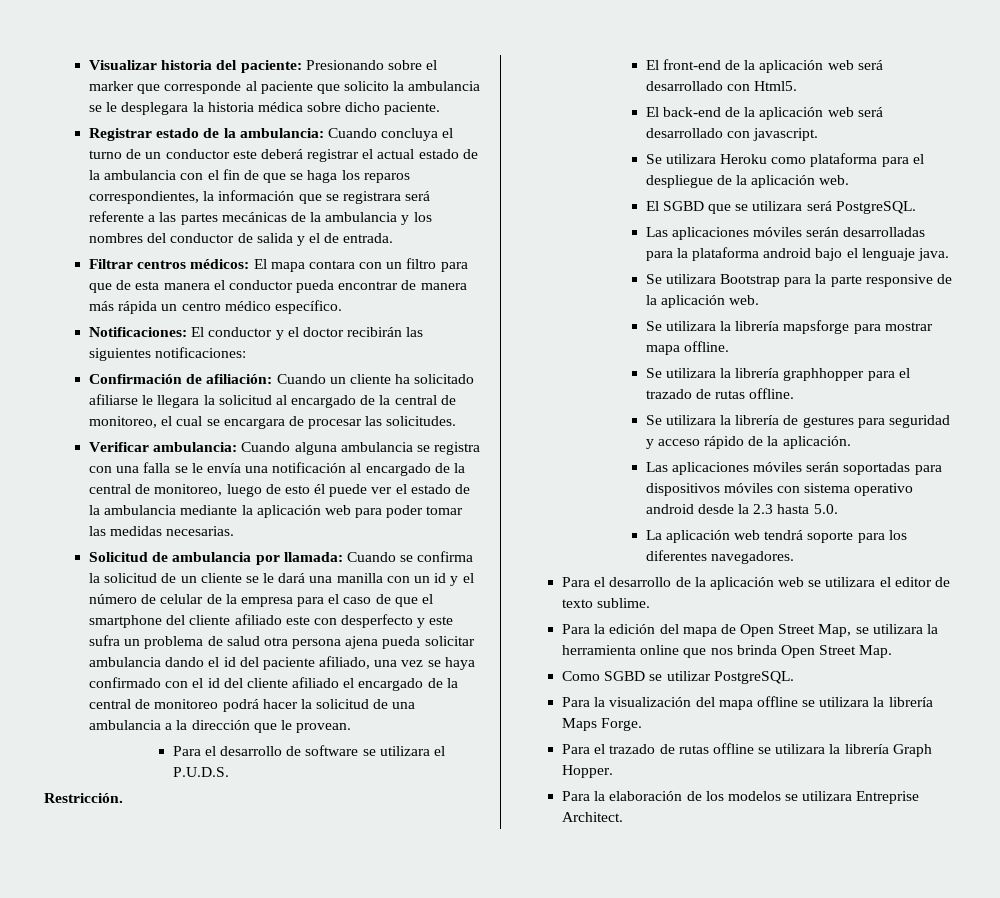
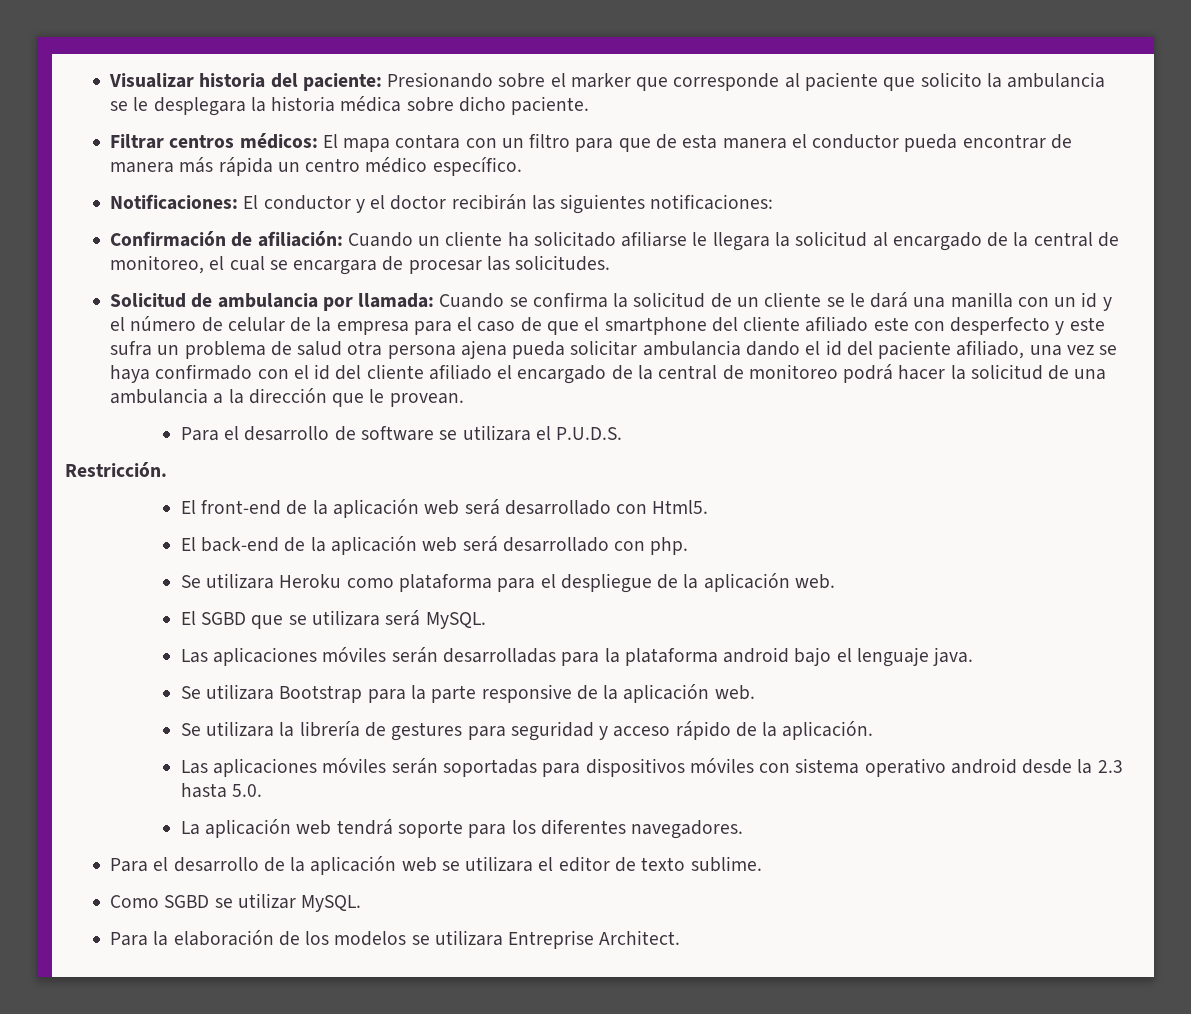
[88,128,454,141] [88,149,478,162] [88,169,410,183] [88,190,431,204] [88,211,432,225] [88,233,394,246] // Registrar estado de la ambulancia: Cuando concluya el turno de un conductor este deberá registrar el actual estado de la ambulancia con el fin de que se haga los reparos correspondientes, la información que se registrara será referente a las partes mecánicas de la ambulancia y los nombres del conductor de salida y el de entrada. -> (590, 105) none
[88,442,481,455] [88,462,465,476] [88,484,470,497] [88,505,464,518] [88,526,235,536] // Verificar ambulancia: Cuando alguna ambulancia se registra con una falla se le envía una notificación al encargado de la central de monitoreo, luego de esto él puede ver el estado de la ambulancia mediante la aplicación web para poder tomar las medidas necesarias. -> (611, 263) none
[753,128,819,141] javascript. -> [650,537,689,555] php.
[835,201,916,214] PostgreSQL. -> [425,612,486,629] MySQL.
[645,320,933,334] [645,341,729,355] [645,368,910,381] [645,388,795,399] // Se utilizara la librería mapsforge para mostrar mapa offline. // Se utilizara la librería graphhopper para el trazado de rutas offline. -> (755, 692) none
[561,624,938,637] [561,645,893,658] [561,671,794,684] [561,696,933,710] [561,718,643,731] [561,743,932,757] [561,765,613,778] Para la edición del mapa de Open Street Map, se utilizara la herramienta online que nos brinda Open Street Map. // Como SGBD se utilizar PostgreSQL. // Para la visualización del mapa offline se utilizara la librería Maps Forge. // Para el trazado de rutas offline se utilizara la librería Graph Hopper. -> [110,893,362,912] Como SGBD se utilizar MySQL.

